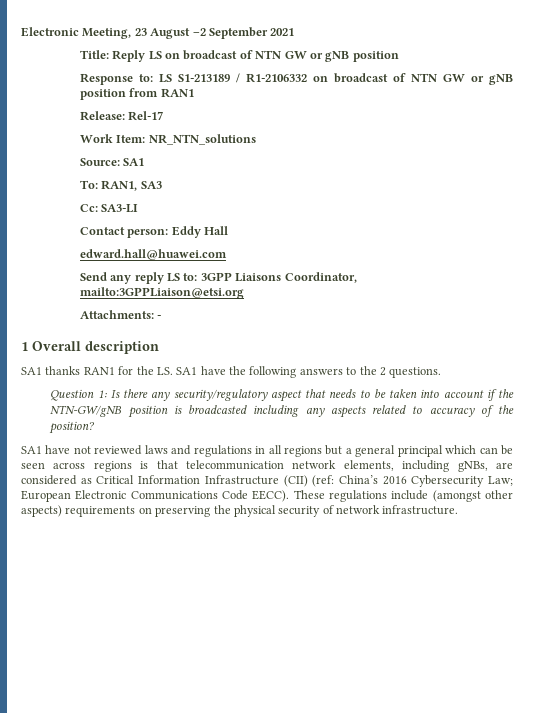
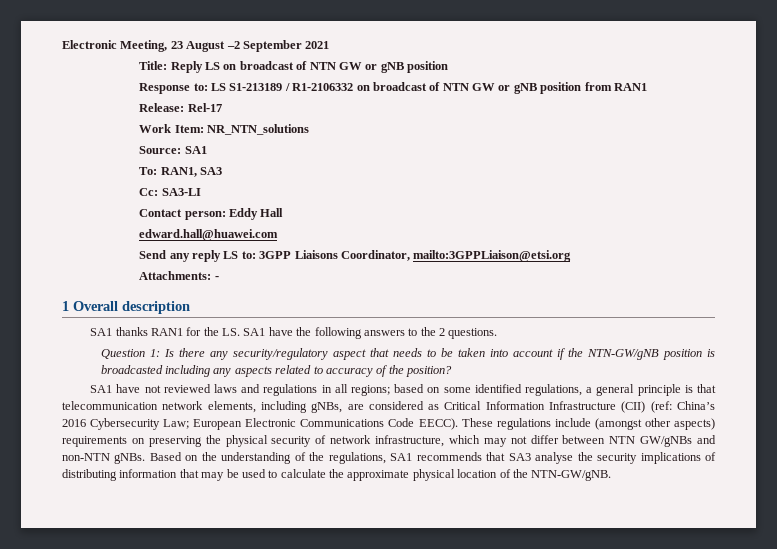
[283,445,513,457] [21,461,132,472] regions but a general principal which can be seen across regions -> [350,384,681,396] regions; based on some identified regulations, a general principle
[382,505,459,515] infrastructure. -> [375,435,716,447] [62,452,717,464] [62,469,612,481] infrastructure, which may not differ between NTN GW/gNBs and non-NTN gNBs. Based on the understanding of the regulations, SA1 recommends that SA3 analyse the security implications of distributing information that may be used to calculate the approximate physical location of the NTN-GW/gNB.

